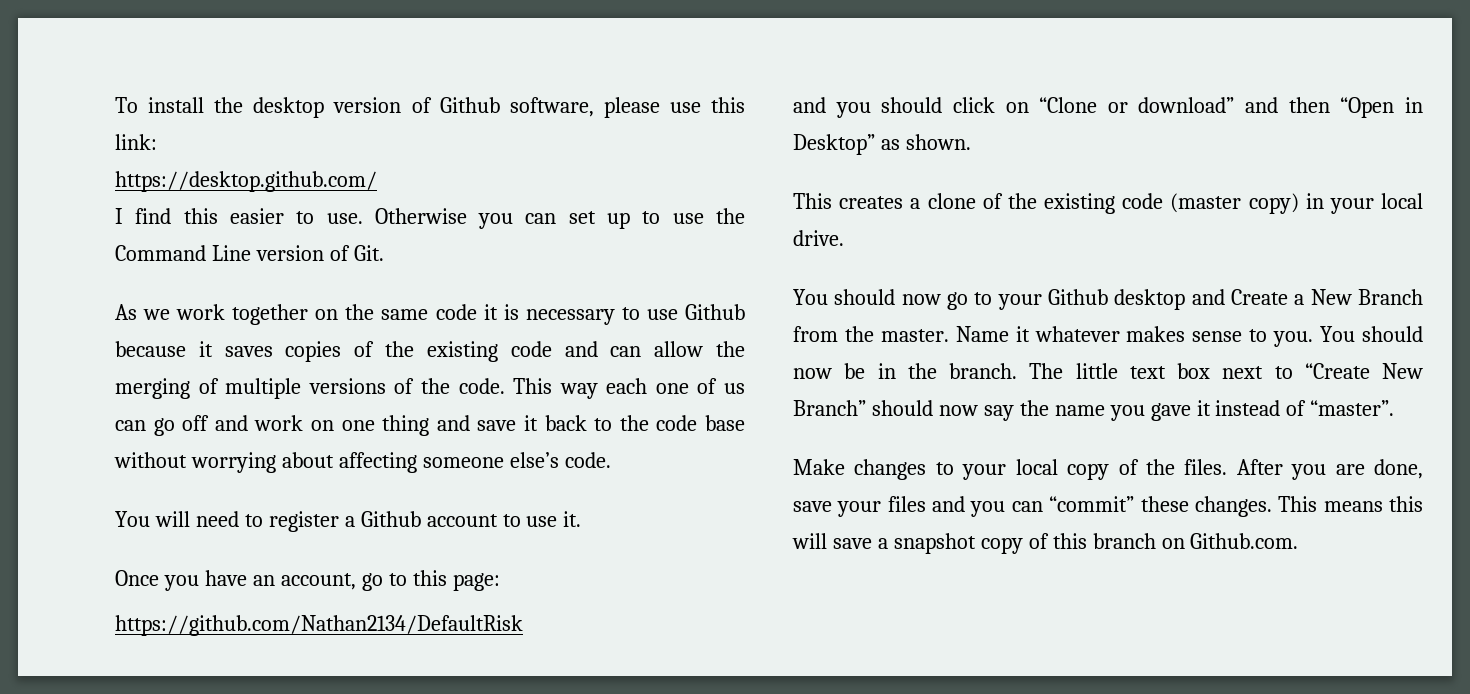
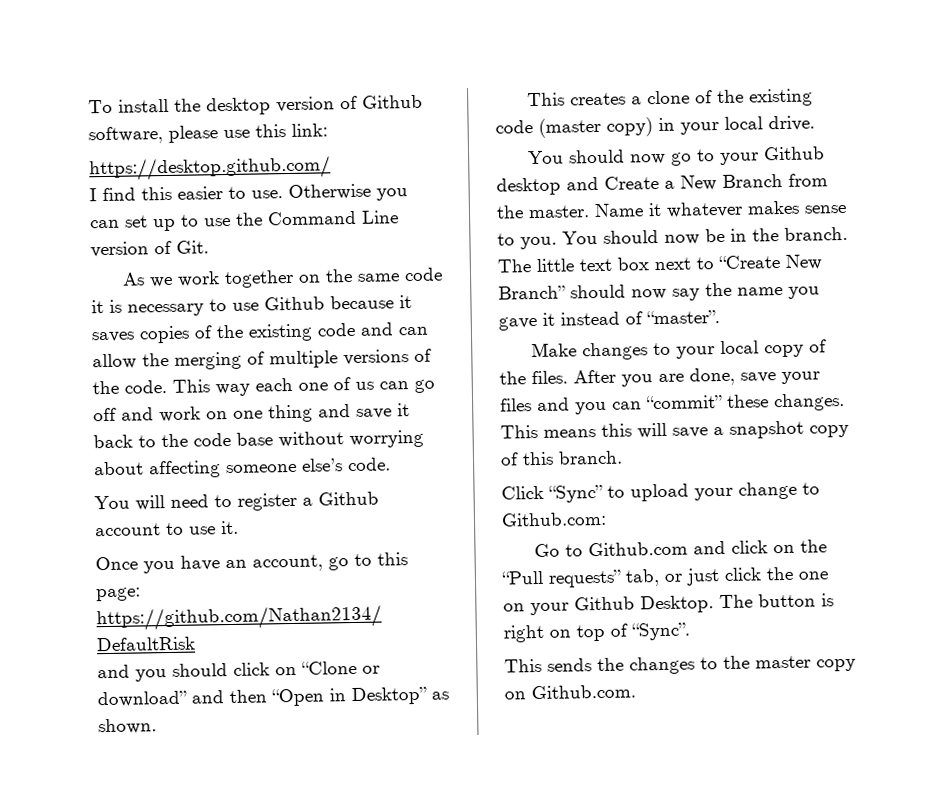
[1092,533,1156,549] branch -> [558,450,623,465] [501,481,820,503] [501,511,607,527] [533,539,827,558] [501,566,828,588] [503,593,834,616] [503,622,690,643] [504,655,856,675] branch. // Click “Sync” to upload your change to Github.com: // Go to Github.com and click on the “Pull requests” tab, or just click the one on your Github Desktop. The button is right on top of “Sync”. // This sends the changes to the master copy

